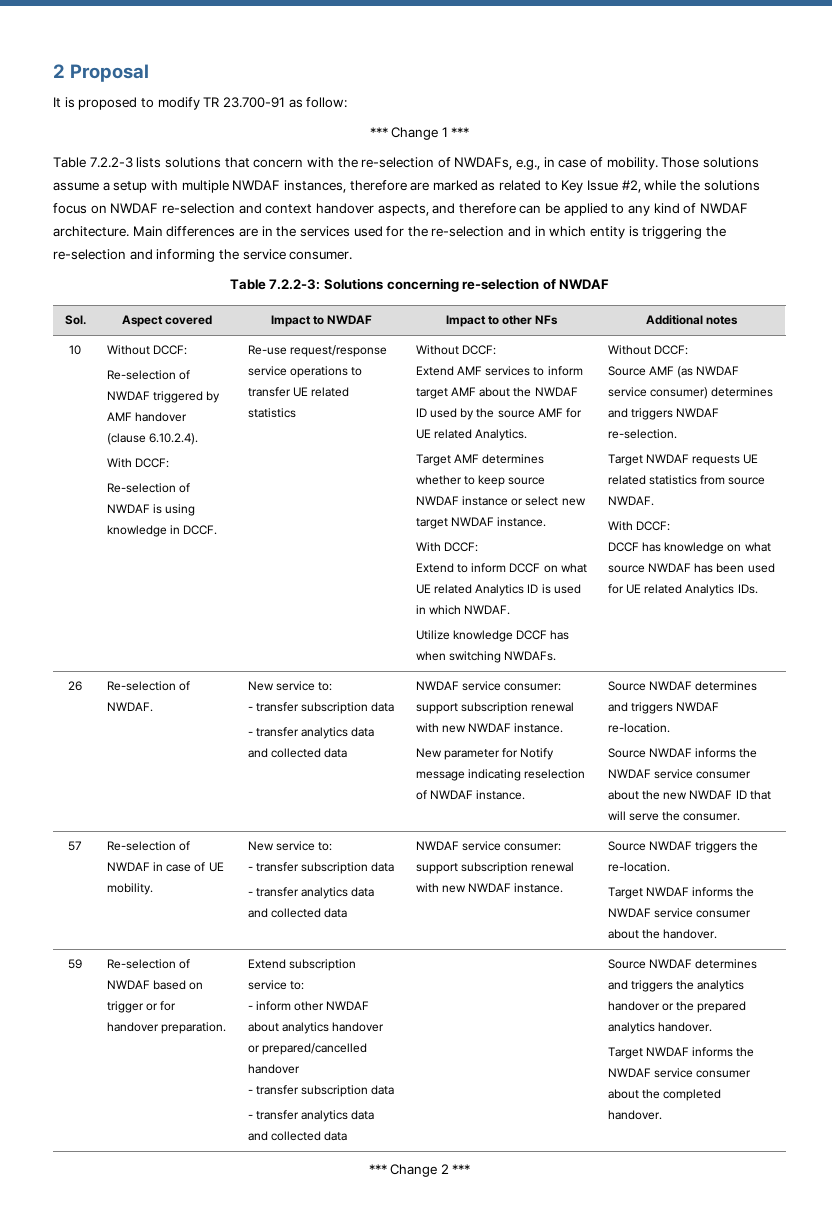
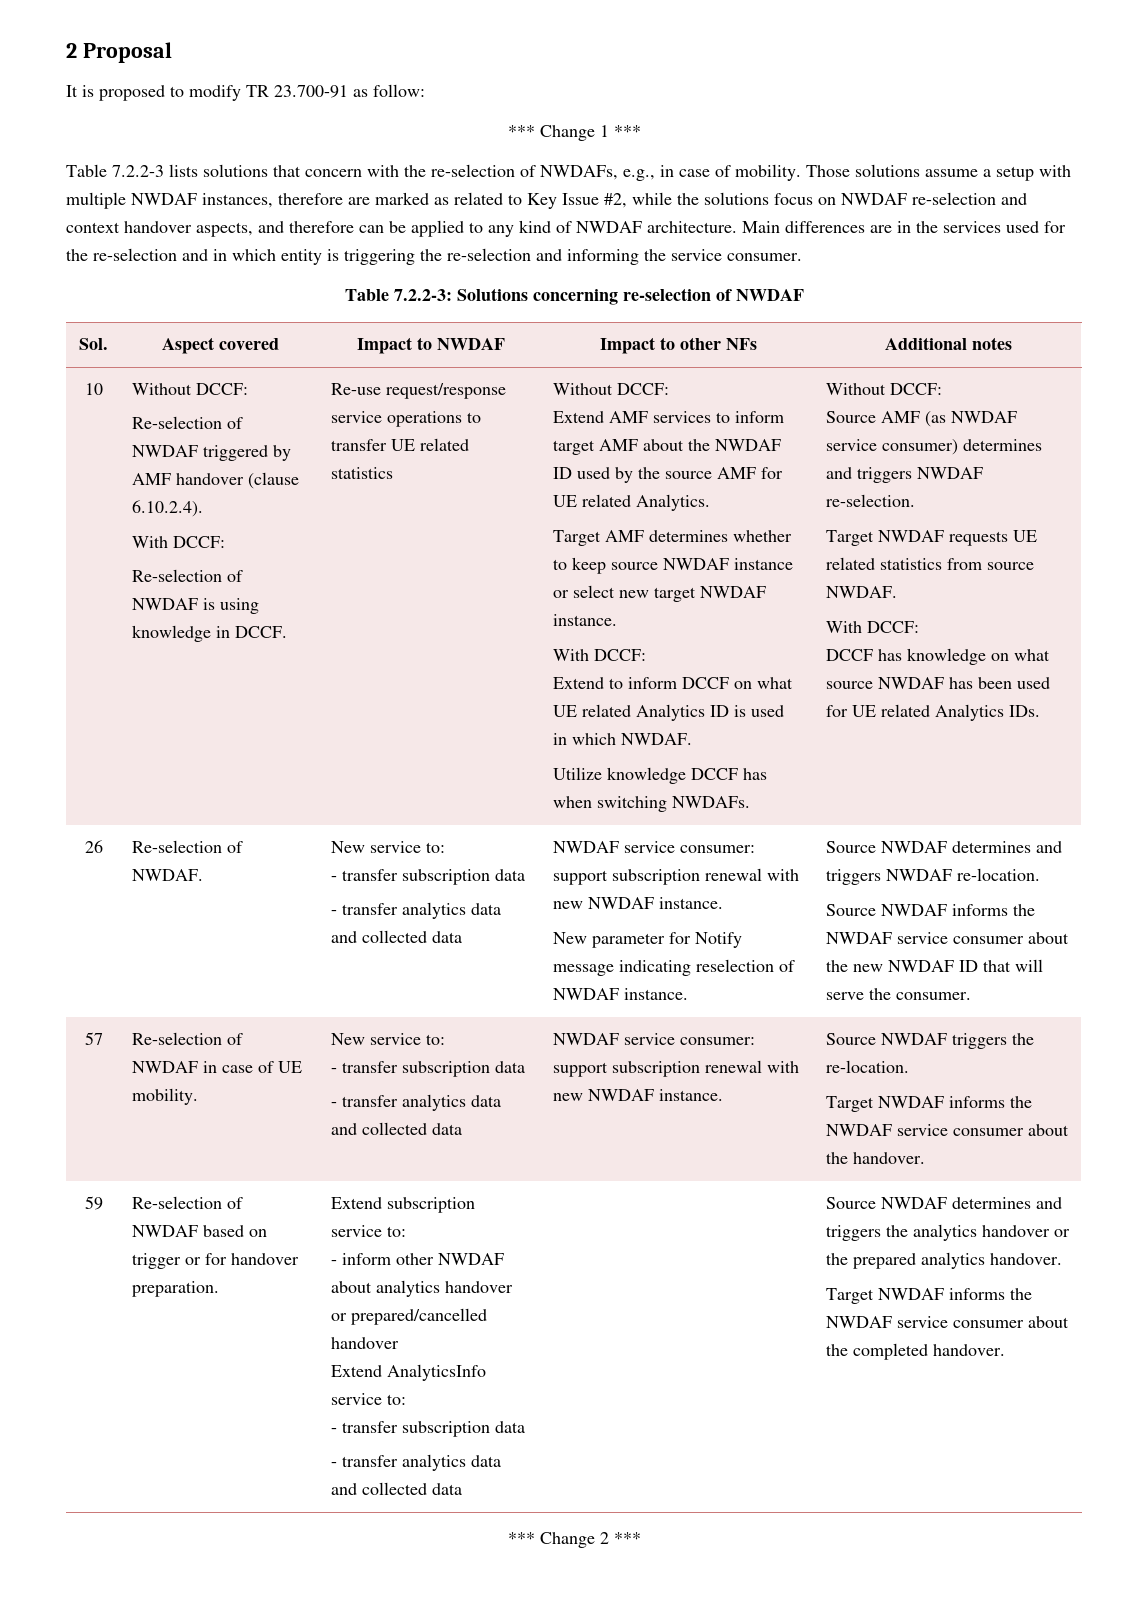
(300, 1069) none -> [331,1364,487,1381] [331,1393,407,1405] // Extend AnalyticsInfo service to:

